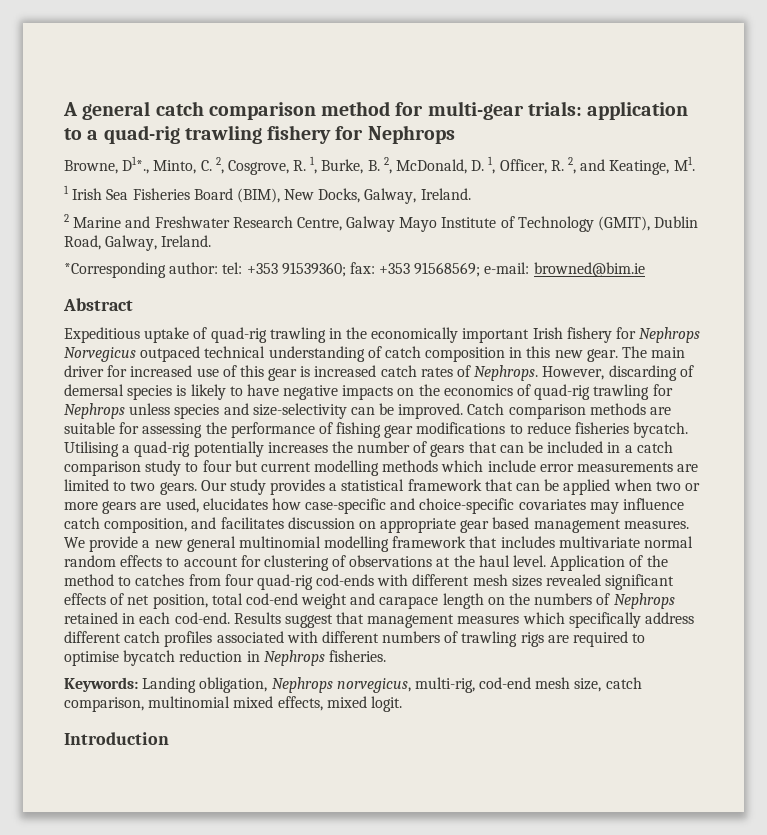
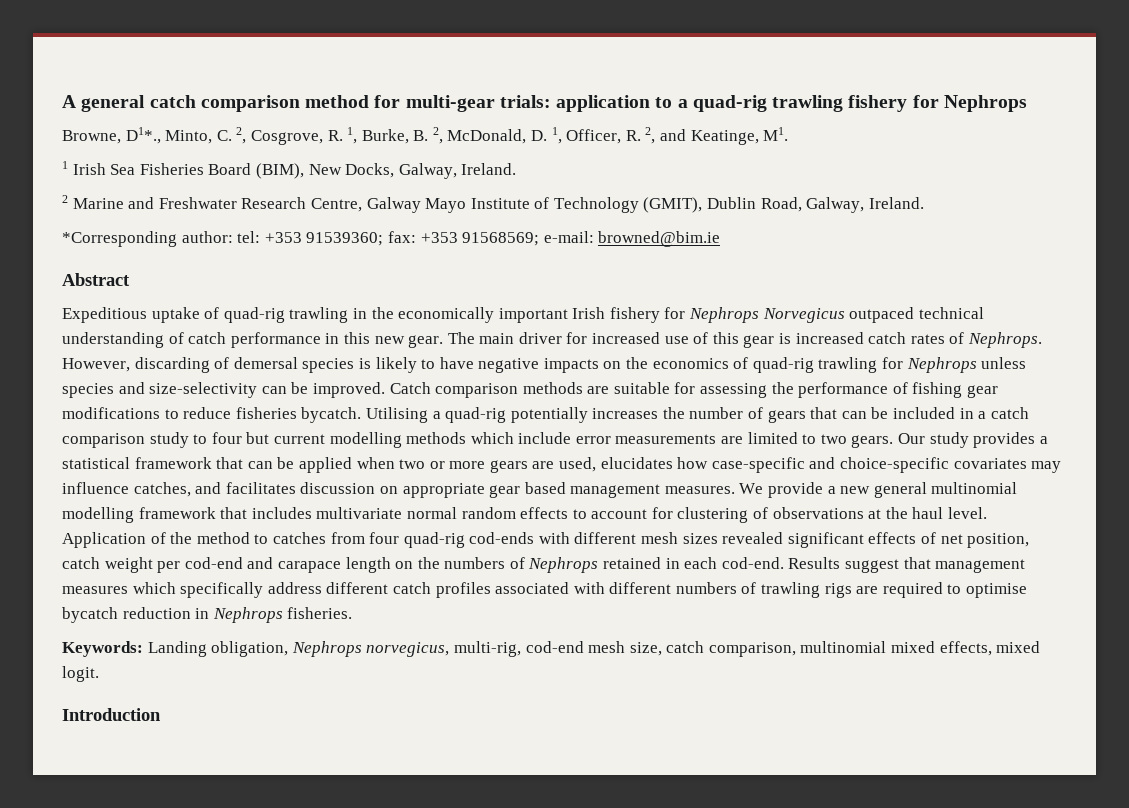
[425,347,506,362] composition -> [230,332,321,348] performance
[64,517,188,533] catch composition, -> [133,482,191,497] catches,
[211,593,348,609] total cod-end weight -> [62,557,243,573] catch weight per cod-end

